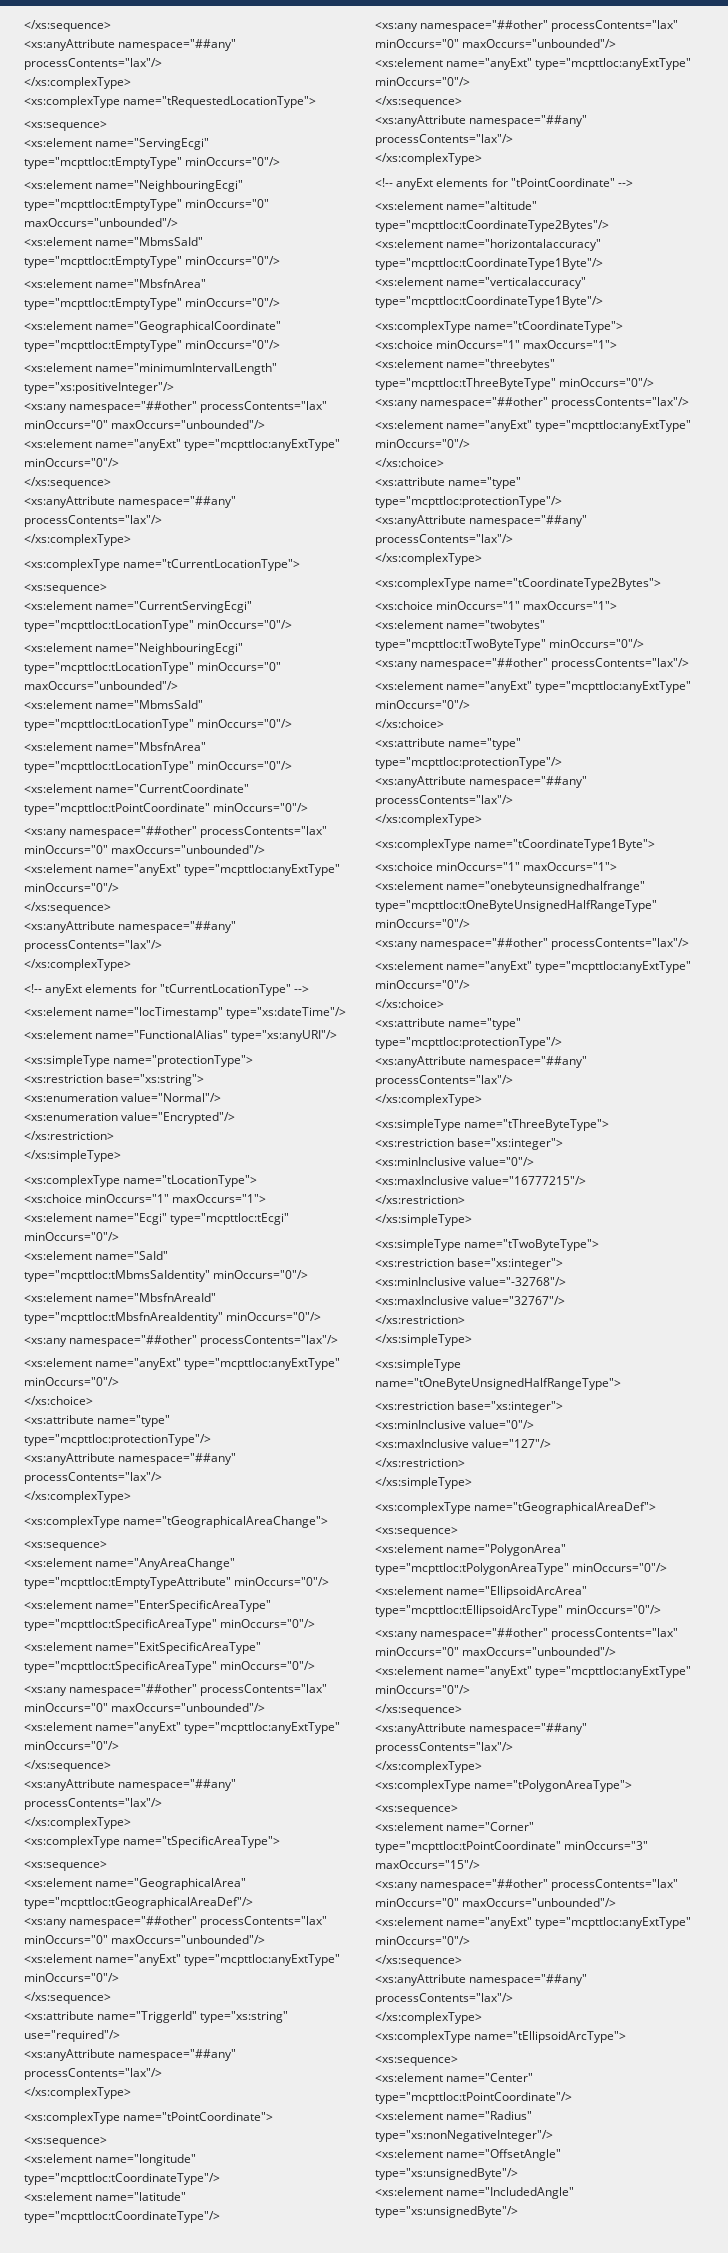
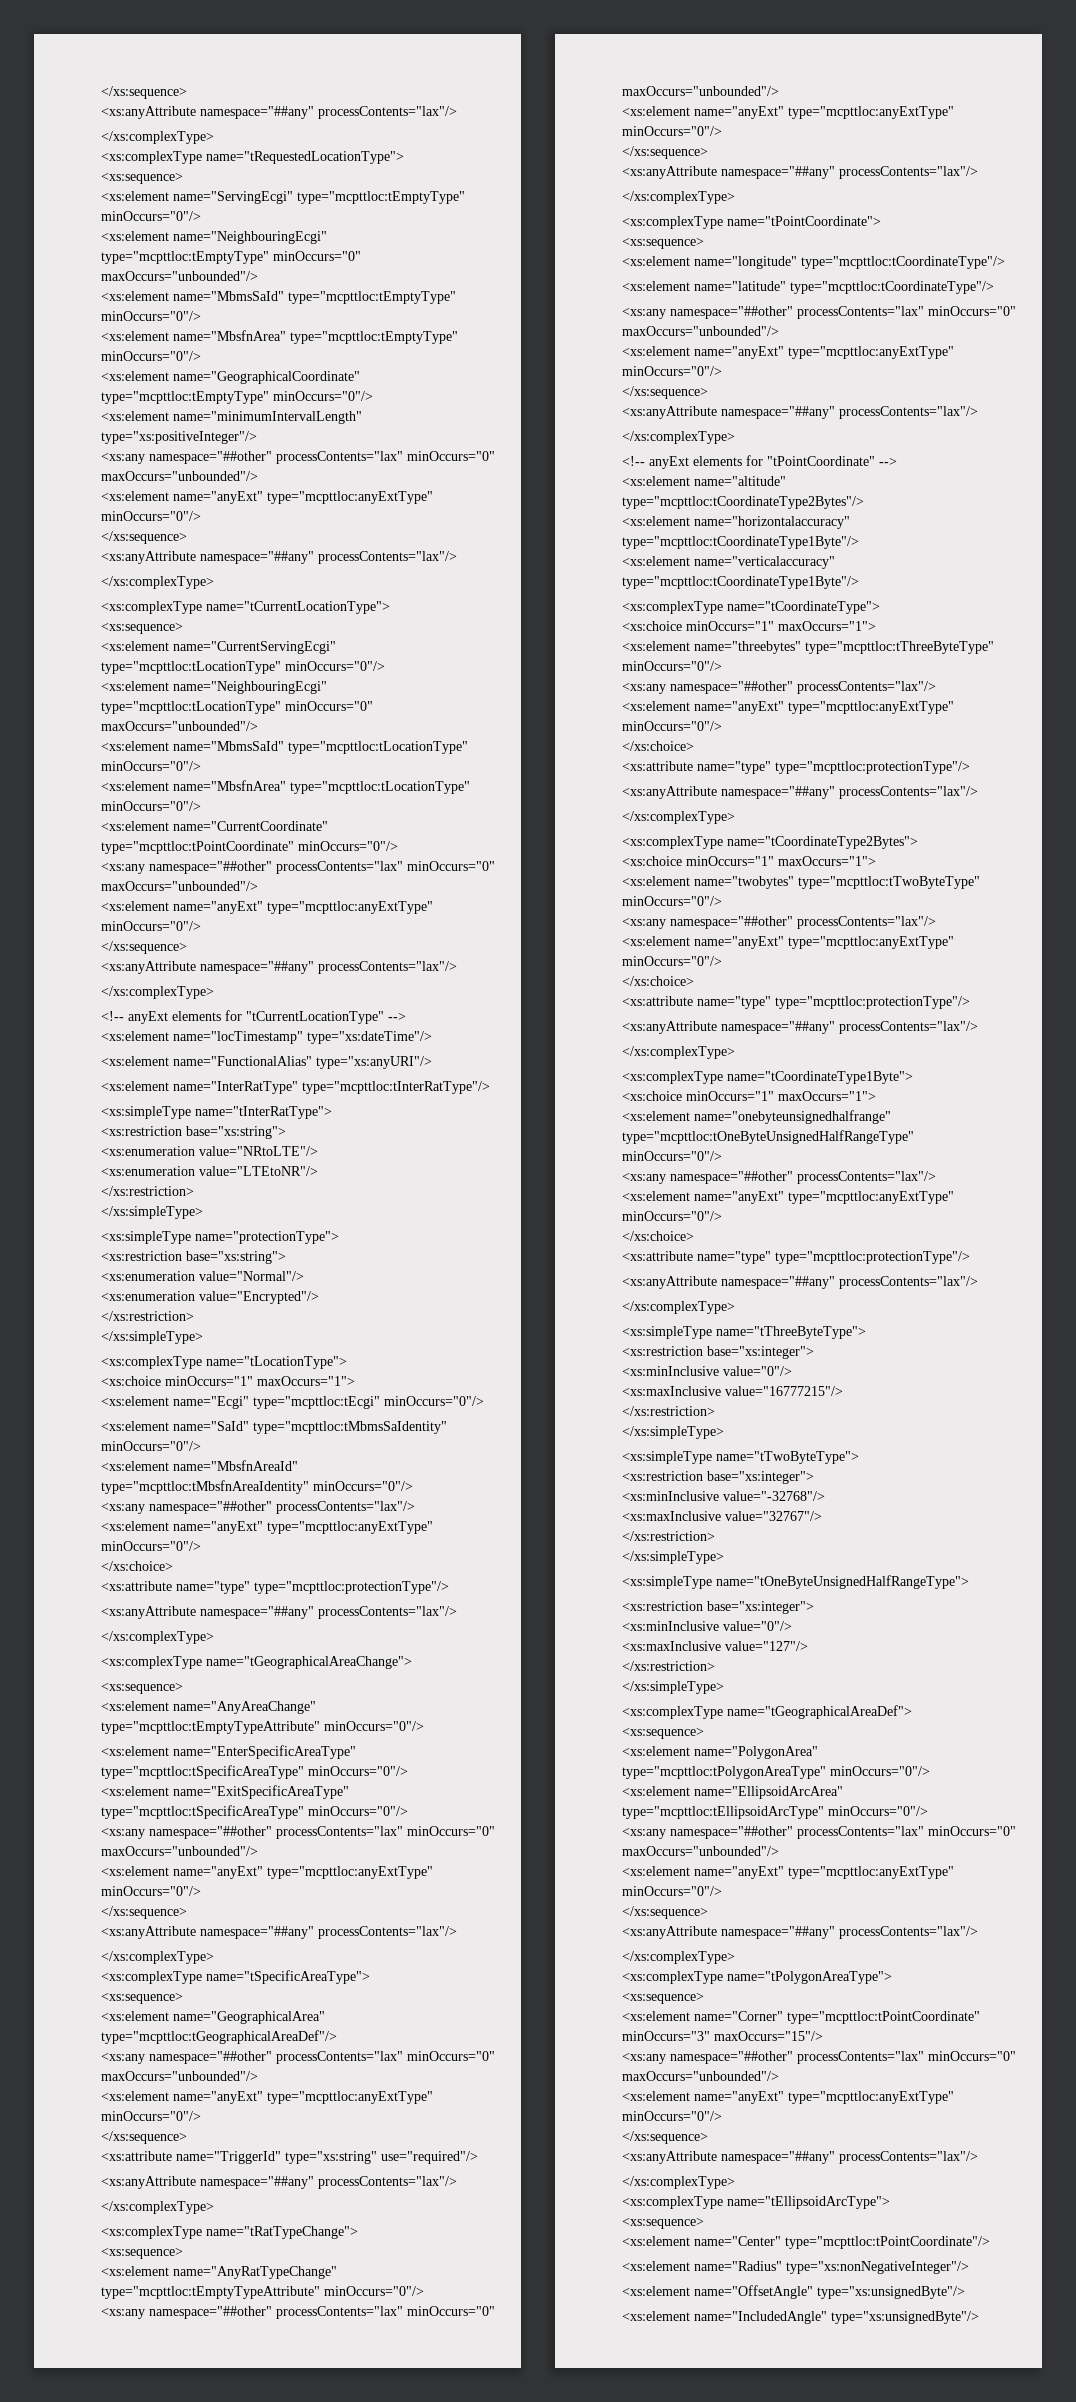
(338, 1036) none -> [101,1081,490,1094] [101,1106,332,1119] [101,1126,286,1139] [101,1146,318,1156] [101,1166,318,1176] [101,1186,194,1196] [101,1206,203,1219] // <xs:element name="InterRatType" type="mcpttloc:tInterRatType"/> // <xs:simpleType name="tInterRatType"> // <xs:restriction base="xs:string"> // <xs:enumeration value="NRtoLTE"/> // <xs:enumeration value="LTEtoNR"/> // </xs:restriction> // </xs:simpleType>
(131, 2093) none -> [101,2226,358,2239] [101,2247,183,2259] [101,2266,337,2279] [101,2286,424,2299] [101,2306,495,2319] [622,86,779,96] [622,106,954,119] [622,126,722,136] [622,146,708,159] [622,166,978,179] [622,191,735,204] // <xs:complexType name="tRatTypeChange"> // <xs:sequence> // <xs:element name="AnyRatTypeChange" type="mcpttloc:tEmptyTypeAttribute" minOccurs="0"/> // <xs:any namespace="##other" processContents="lax" minOccurs="0" maxOccurs="unbounded"/> // <xs:element name="anyExt" type="mcpttloc:anyExtType" minOccurs="0"/> // </xs:sequence> // <xs:anyAttribute namespace="##any" processContents="lax"/> // </xs:complexType>

